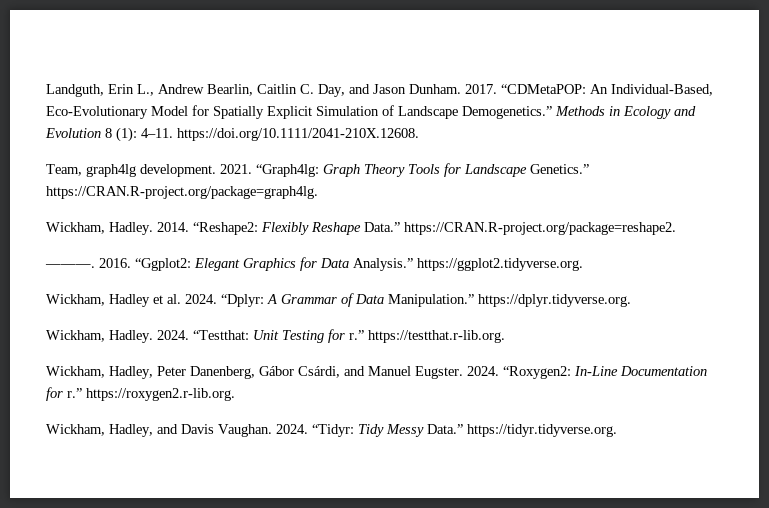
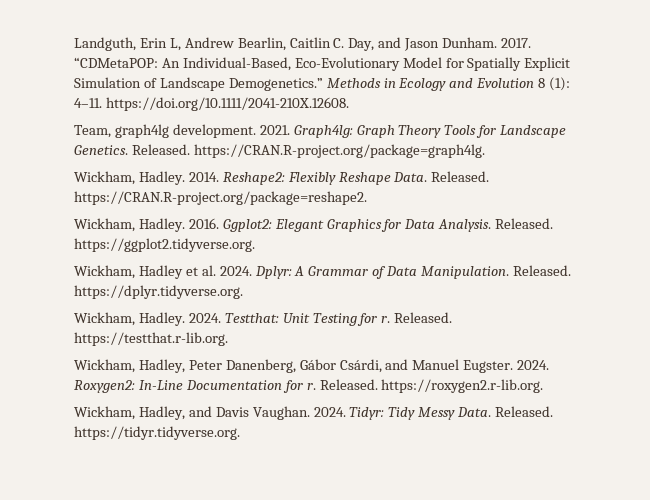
[137,84,154,96] L., -> [169,38,181,51] L,
[256,164,319,177] “Graph4lg: -> [293,125,353,138] Graph4lg:
[530,164,589,174] Genetics.” -> [74,144,190,155] Genetics. Released.
[193,222,258,235] “Reshape2: -> [222,172,285,185] Reshape2:
[364,222,400,232] Data.” -> [393,171,490,182] Data. Released.
[45,258,191,271] ———. 2016. “Ggplot2: -> [74,218,272,232] Wickham, Hadley. 2016. Ggplot2:
[353,258,413,271] Analysis.” -> [438,218,554,232] Analysis. Released.
[221,294,264,307] “Dplyr: -> [254,266,292,279] Dplyr:
[388,294,474,307] Manipulation.” -> [421,265,572,279] Manipulation. Released.
[193,330,249,340] “Testthat: -> [224,313,279,323] Testthat:
[349,330,364,340] r.” -> [381,312,453,323] r. Released.
[503,366,571,379] “Roxygen2: -> [74,380,135,393] Roxygen2:
[67,388,82,398] r.” -> [306,379,378,390] r. Released.
[312,424,354,437] “Tidyr: -> [349,407,385,420] Tidyr:
[427,424,463,434] Data.” -> [457,406,554,417] Data. Released.

